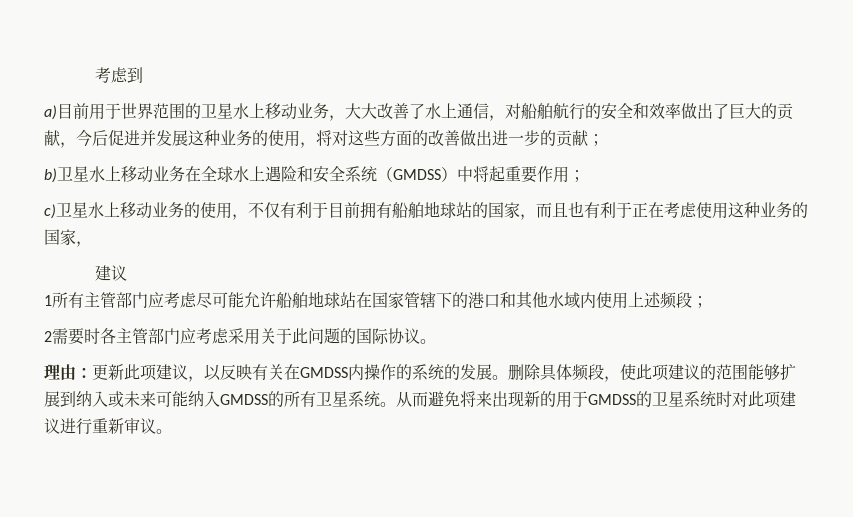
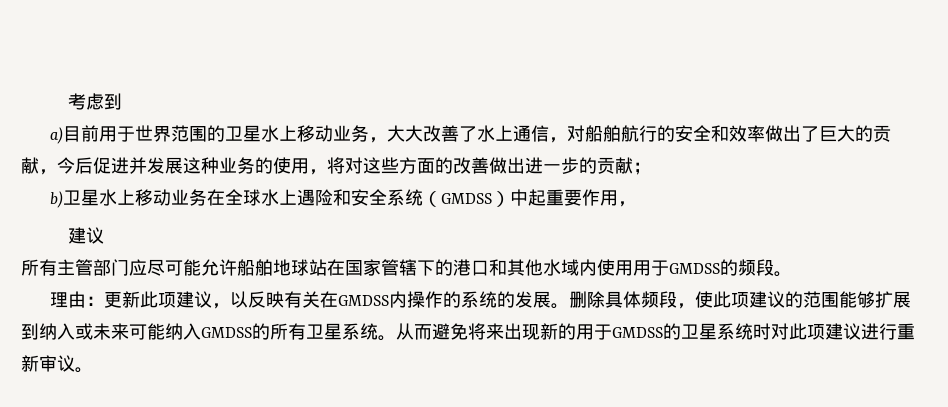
[473,166,489,182] 将 -> (529, 197) none
[569,170,585,182] [44,201,808,220] [44,229,76,246] ； // c)卫星水上移动业务的使用，不仅有利于目前拥有船舶地球站的国家，而且也有利于正在考虑使用这种业务的国家 -> (619, 198) none
[44,295,52,306] 1 -> (105, 235) none
[164,292,197,308] 考虑 -> (147, 267) none
[628,292,708,309] [44,328,420,345] 上述频段； // 2需要时各主管部门应考虑采用关于此问题的国际协议 -> [633,259,774,276] 用于GMDSS的频段

